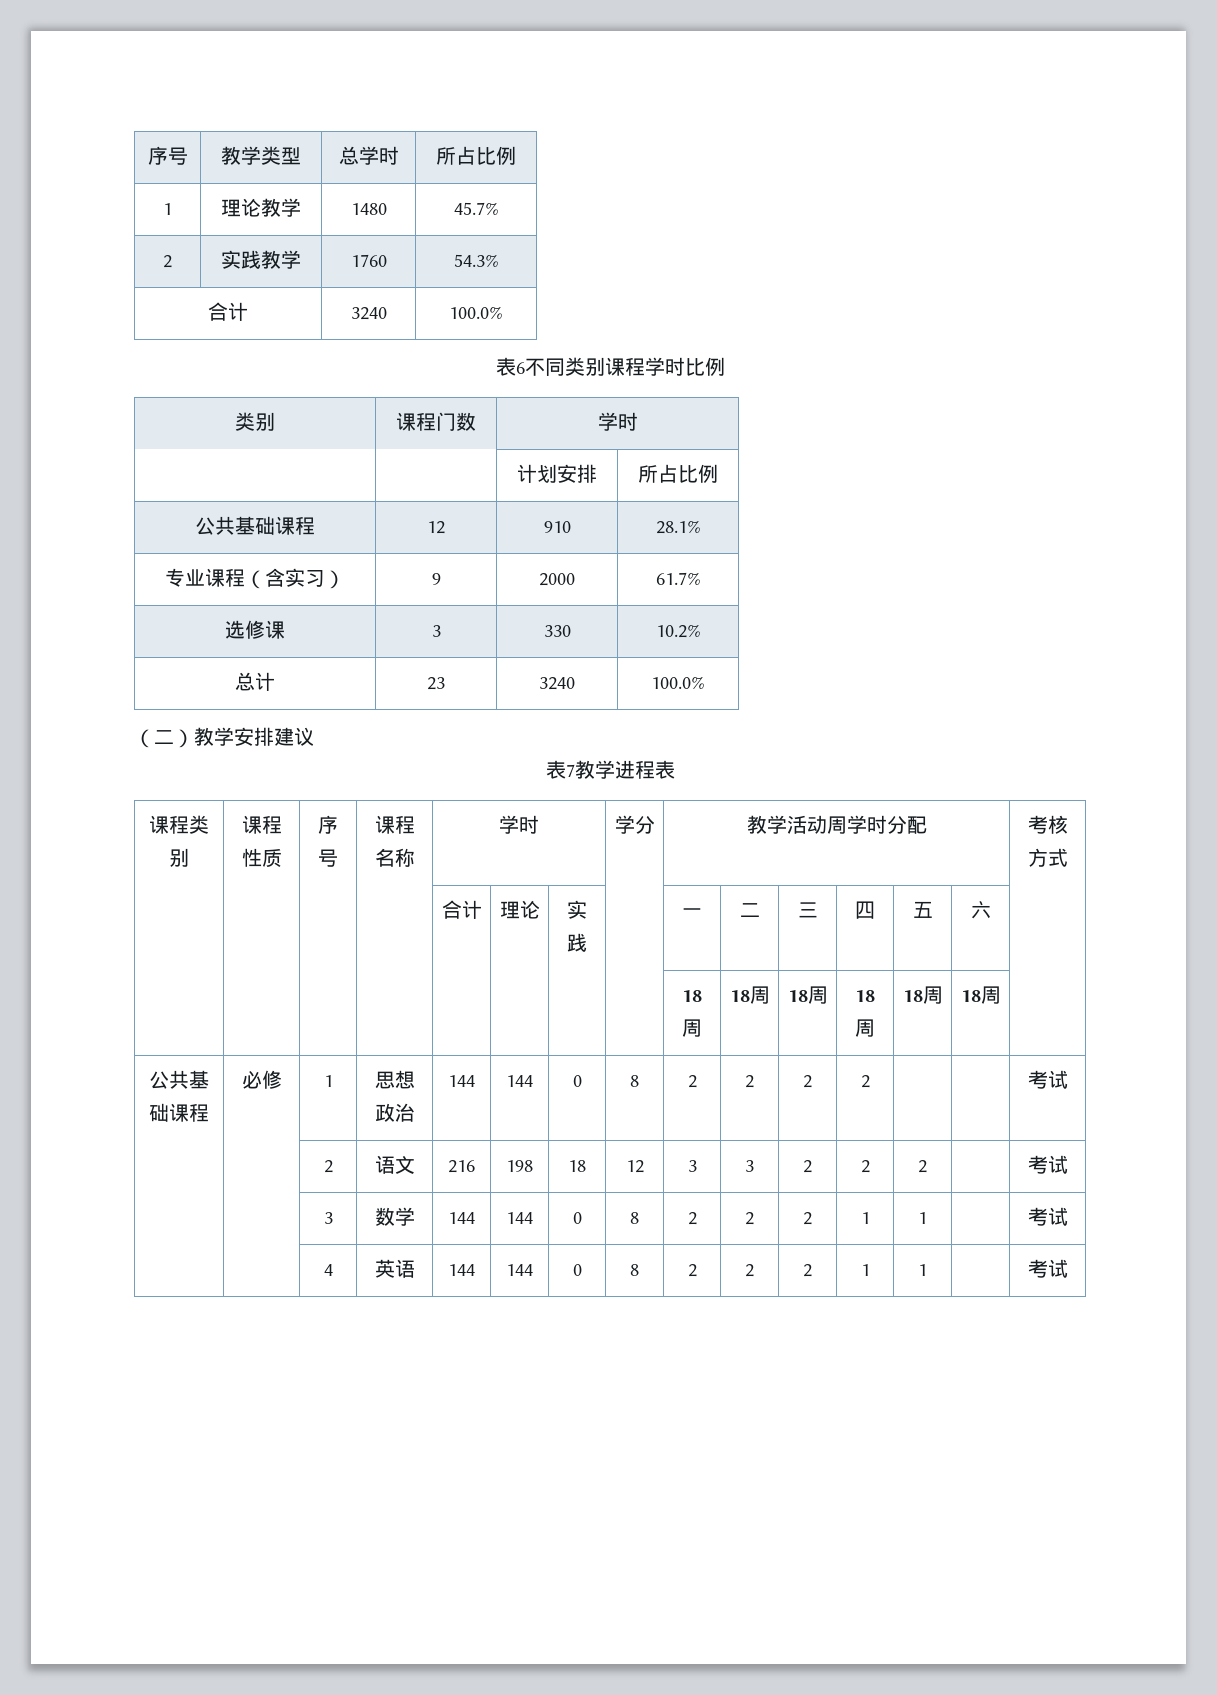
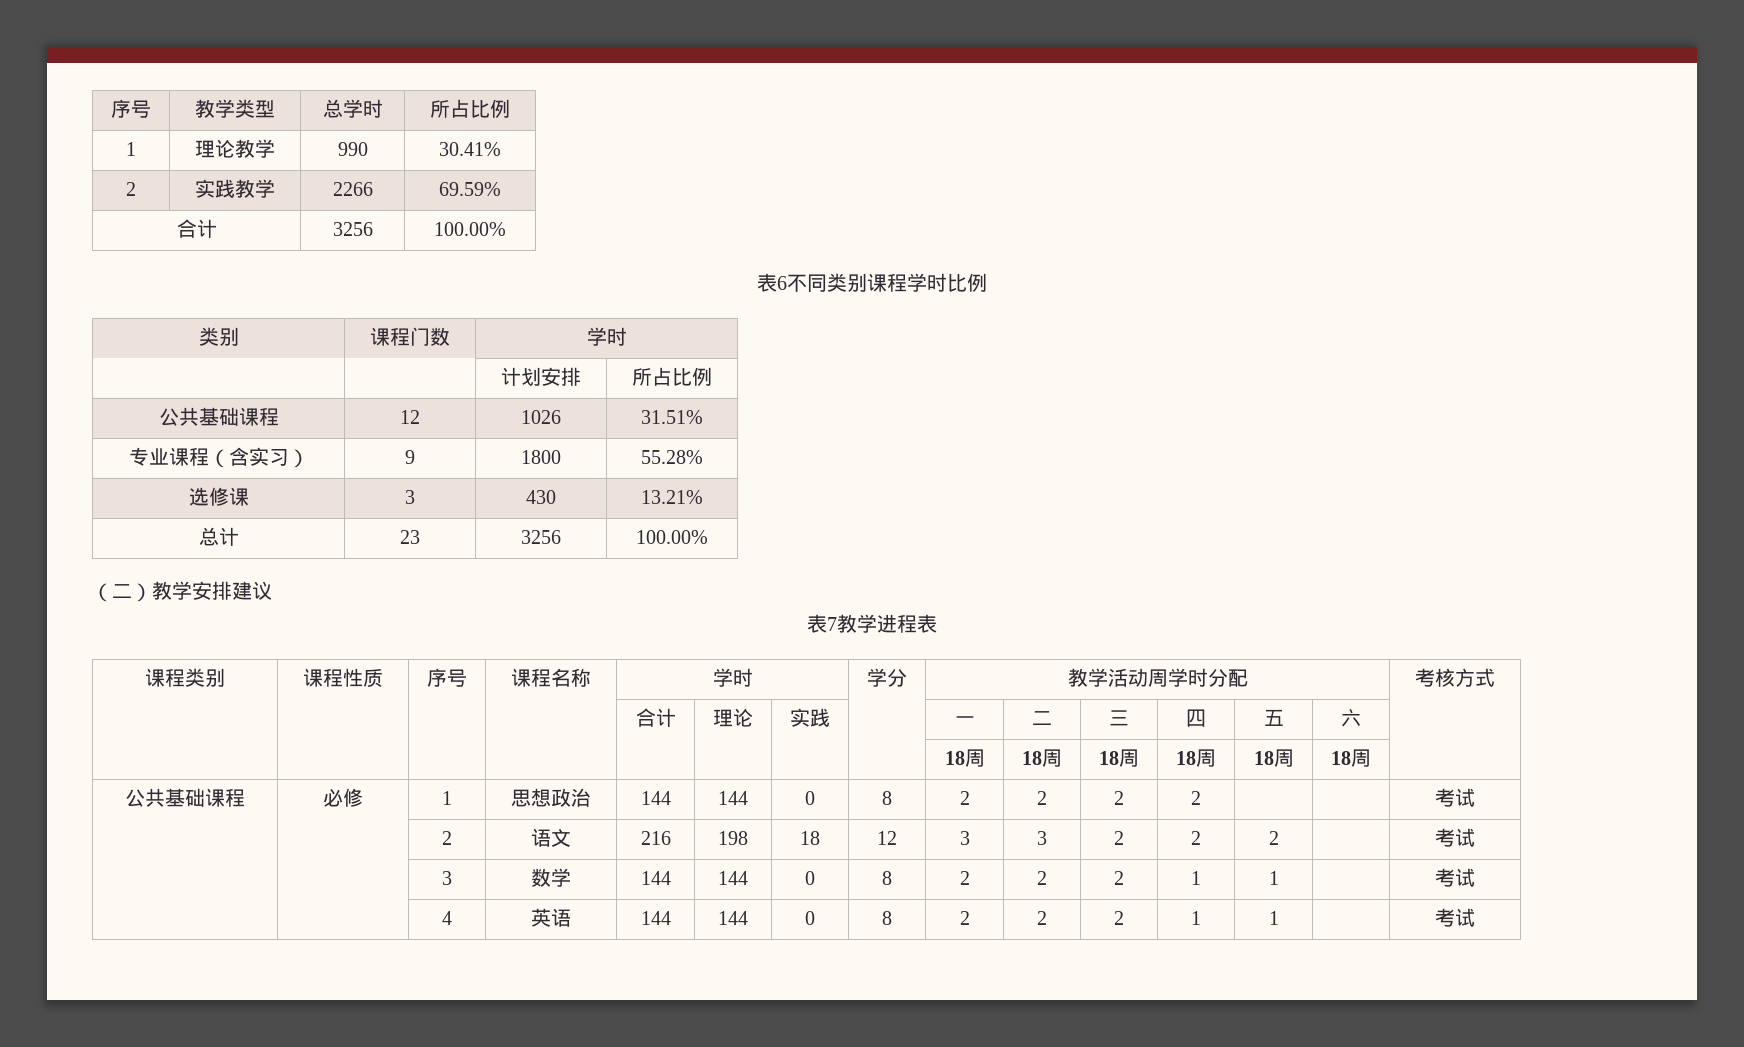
[350,203,387,215] [453,202,499,215] 1480 | 45.7% -> [337,142,368,156] [439,142,501,156] 990 | 30.41%
[350,254,387,267] [453,254,499,267] [208,302,248,321] [350,307,387,320] [449,306,503,319] 1760 | 54.3% // 合计 | 3240 | 100.0% -> [332,182,373,196] [439,182,501,196] [176,219,217,238] [332,222,373,236] [434,222,506,236] 2266 | 69.59% // 合计 | 3256 | 100.00%
[543,521,571,533] [655,520,701,534] 910 | 28.1% -> [521,410,561,424] [641,410,703,424] 1026 | 31.51%
[539,573,575,586] [655,572,701,585] 2000 | 61.7% -> [521,450,561,464] [641,450,703,464] 1800 | 55.28%
[543,625,571,637] [655,624,701,638] 330 | 10.2% -> [526,490,556,504] [641,490,703,504] 430 | 13.21%
[539,677,575,690] [651,676,705,689] 3240 | 100.0% -> [521,530,561,544] [636,530,708,544] 3256 | 100.00%

